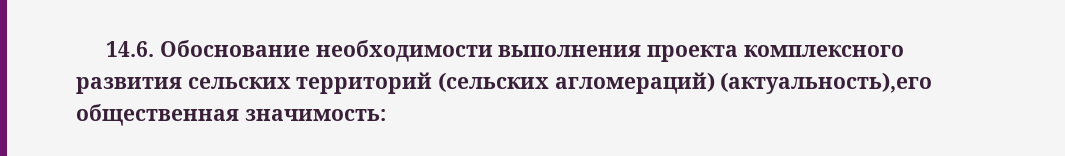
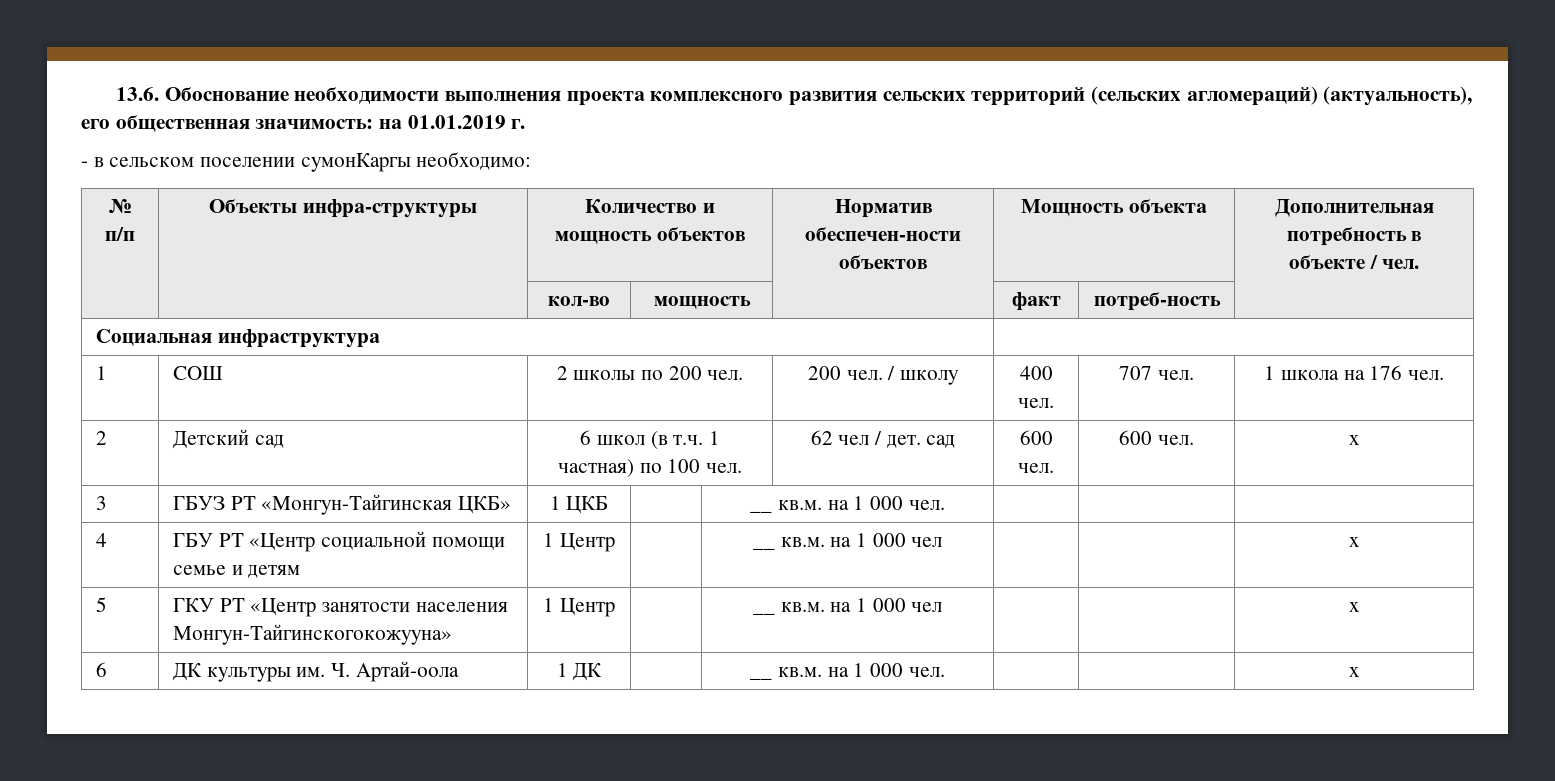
[106,41,155,57] 14.6. -> [115,87,159,101] 13.6.
[720,72,933,94] [76,104,386,126] (актуальность),его общественная значимость: -> [1323,86,1473,106] [81,115,526,133] [81,152,532,172] [108,199,132,213] [105,227,135,241] [209,199,477,218] [585,199,715,213] [555,227,745,245] [834,199,932,218] [805,227,961,241] [839,255,927,269] [1021,199,1207,217] [1274,199,1434,217] [1286,227,1422,246] [1288,255,1420,269] [548,296,610,306] [653,296,751,310] [1011,292,1061,311] [1093,292,1221,311] [95,329,380,348] [95,366,107,380] [172,366,223,380] [556,366,744,380] [807,366,960,385] [1019,366,1053,380] [1018,398,1054,408] [1119,366,1194,380] [1264,365,1444,380] [95,431,107,445] [172,429,284,449] [580,430,720,449] [557,459,743,477] [810,430,956,448] [1019,430,1053,445] [1018,463,1054,473] [1119,430,1194,445] [1349,435,1359,445] [95,496,107,510] [172,494,511,515] [549,496,609,514] [750,510,773,513] [777,496,945,510] [95,533,107,547] [172,531,505,552] [172,565,301,578] [543,533,615,552] [752,547,775,550] [780,533,943,547] [1349,537,1359,547] [95,597,107,612] [172,598,508,617] [172,624,452,645] [543,598,615,617] [752,612,775,615] [780,598,943,612] [1349,602,1359,612] [95,662,107,677] [172,661,459,682] [556,663,603,681] [750,677,773,680] [777,663,945,677] [1349,667,1359,677] (актуальность), его общественная значимость: на 01.01.2019 г. // - в сельском поселении сумонКаргы необходимо: // № п/п | Объекты инфра-структуры | Количество и мощность объектов | Норматив обеспечен-ности объектов | Мощность объекта | Дополнительная потребность в объекте / чел. // | | кол-во | мощность | | факт | потреб-ность | // Социальная инфраструктура | // 1 | СОШ | 2 школы по 200 чел. | 200 чел. / школу | 400 чел. | 707 чел. | 1 школа на 176 чел. // 2 | Детский сад | 6 школ (в т.ч. 1 частная) по 100 чел. | 62 чел / дет. сад | 600 чел. | 600 чел. | х // 3 | ГБУЗ РТ «Монгун-Тайгинская ЦКБ» | 1 ЦКБ | | __ кв.м. на 1 000 чел. | | | // 4 | ГБУ РТ «Центр социальной помощи семье и детям | 1 Центр | | __ кв.м. на 1 000 чел | | | х // 5 | ГКУ РТ «Центр занятости населения Монгун-Тайгинскогокожууна» | 1 Центр | | __ кв.м. на 1 000 чел | | | х // 6 | ДК культуры им. Ч. Артай-оола | 1 ДК | | __ кв.м. на 1 000 чел. | | | х

